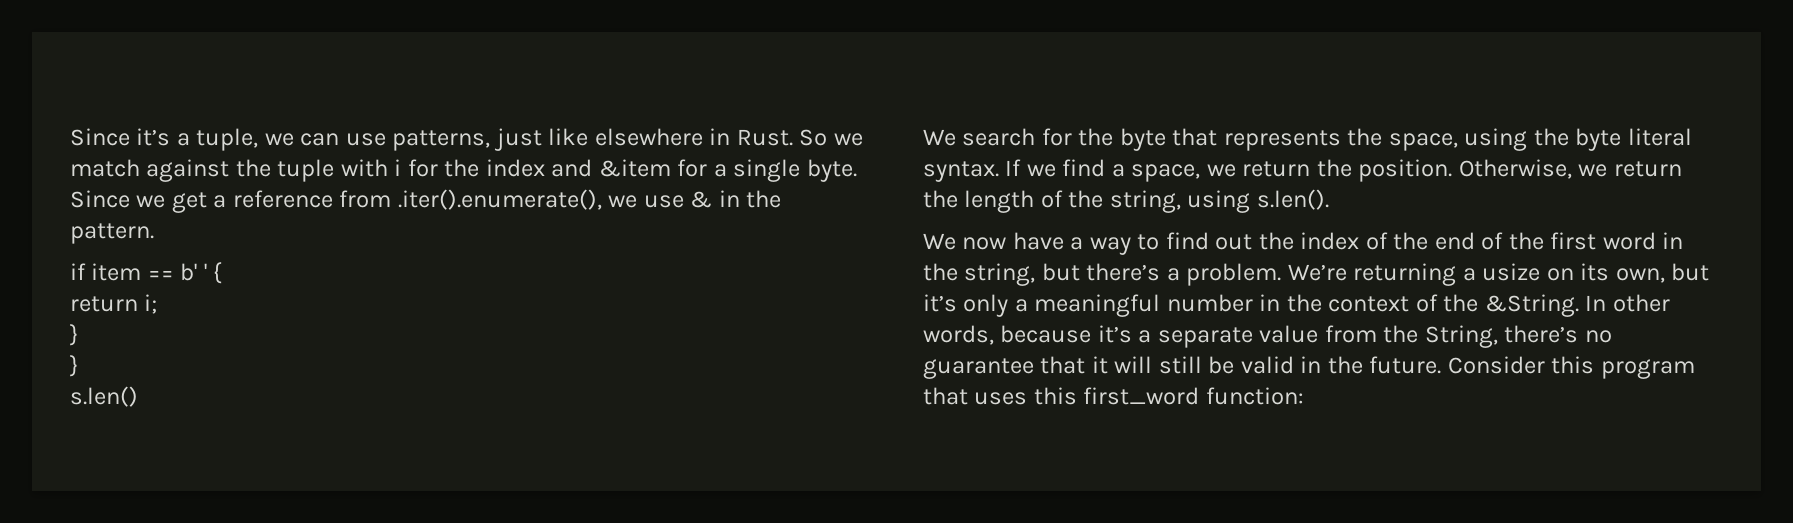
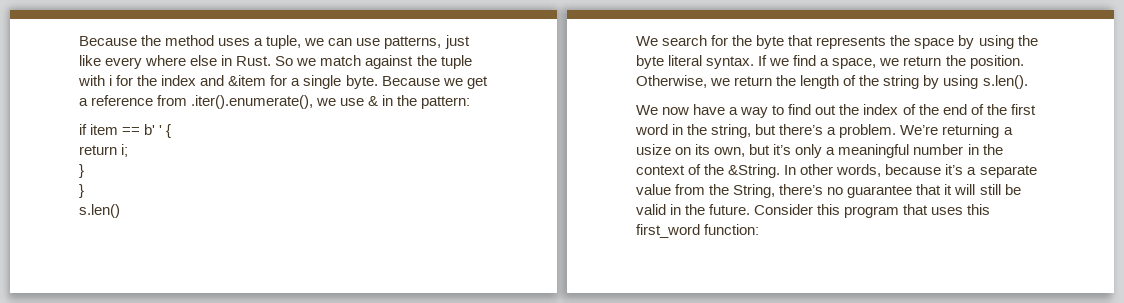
[70,128,171,146] Since it’s -> [79,35,251,46] Because the method uses
[594,128,703,146] elsewhere -> [105,55,218,69] every where else
[70,190,130,208] Since -> [381,76,440,86] Because
[70,223,154,244] pattern. -> [421,96,471,109] pattern:
[1388,133,1458,151] space, -> [914,35,975,49] space by
[1109,190,1181,213] string, -> [883,75,940,89] string by

